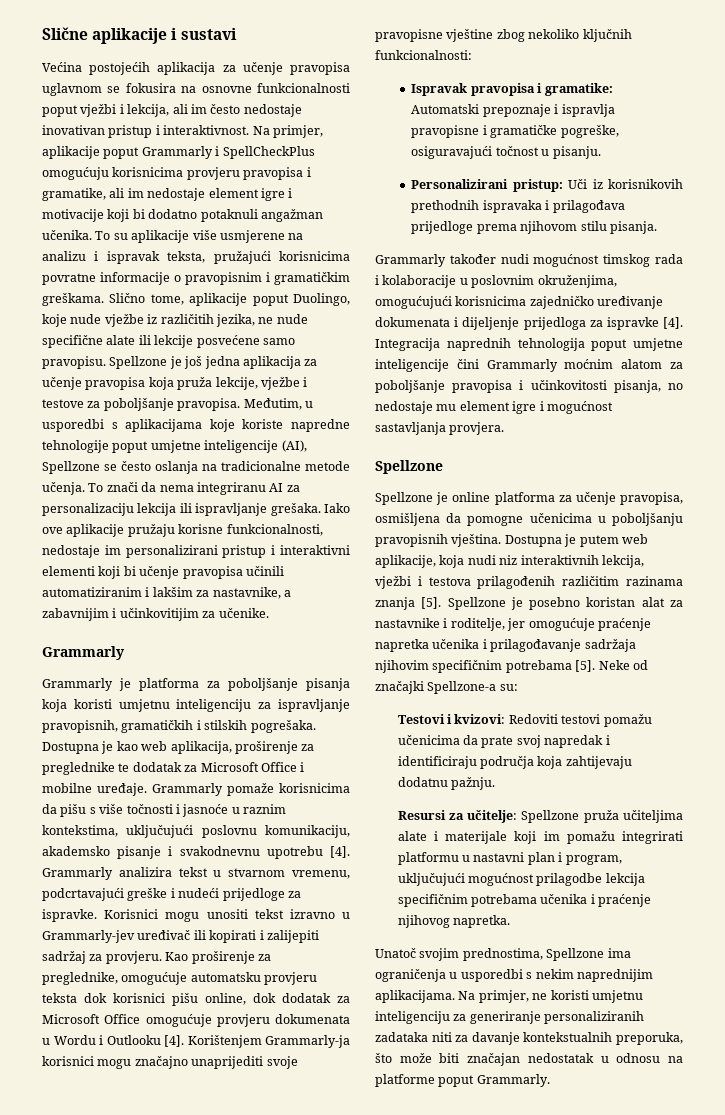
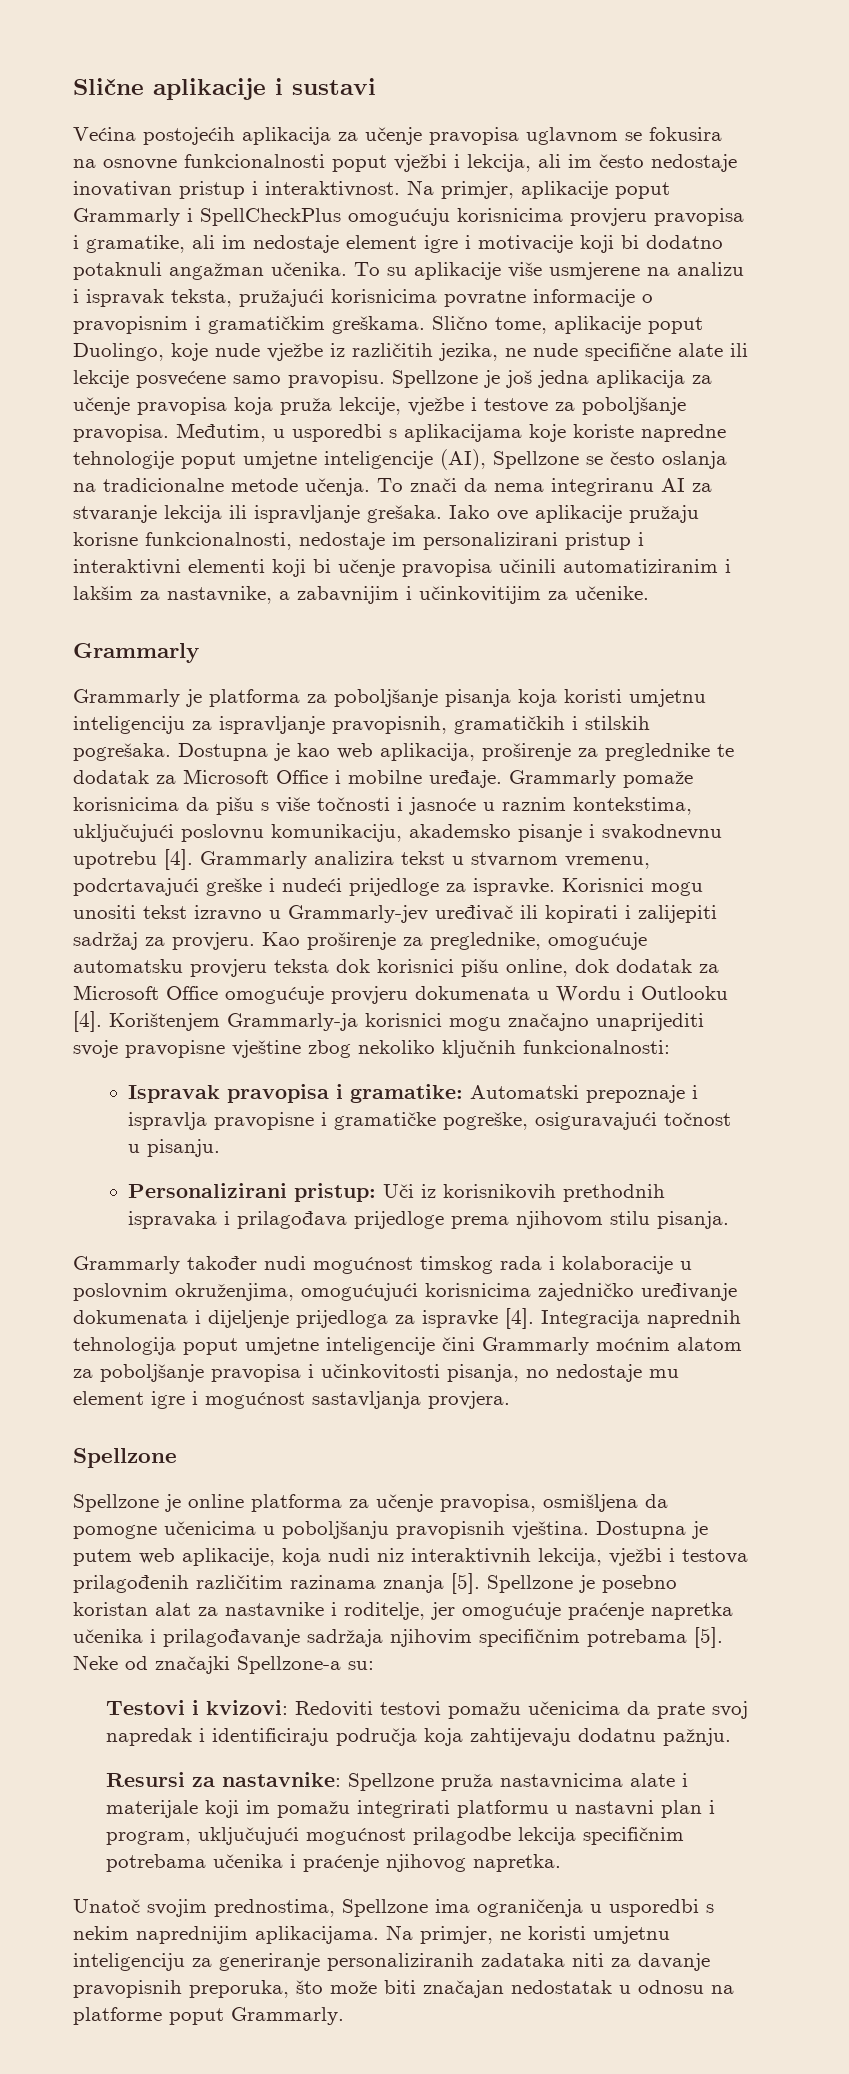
[42,503,134,516] personalizaciju -> [73,505,157,523] stvaranje
[467,810,518,823] učitelje: -> [221,1772,341,1787] nastavnike:
[623,810,683,823] učiteljima -> [499,1773,623,1789] nastavnicima
[523,1032,613,1042] kontekstualnih -> [73,1980,182,1998] pravopisnih

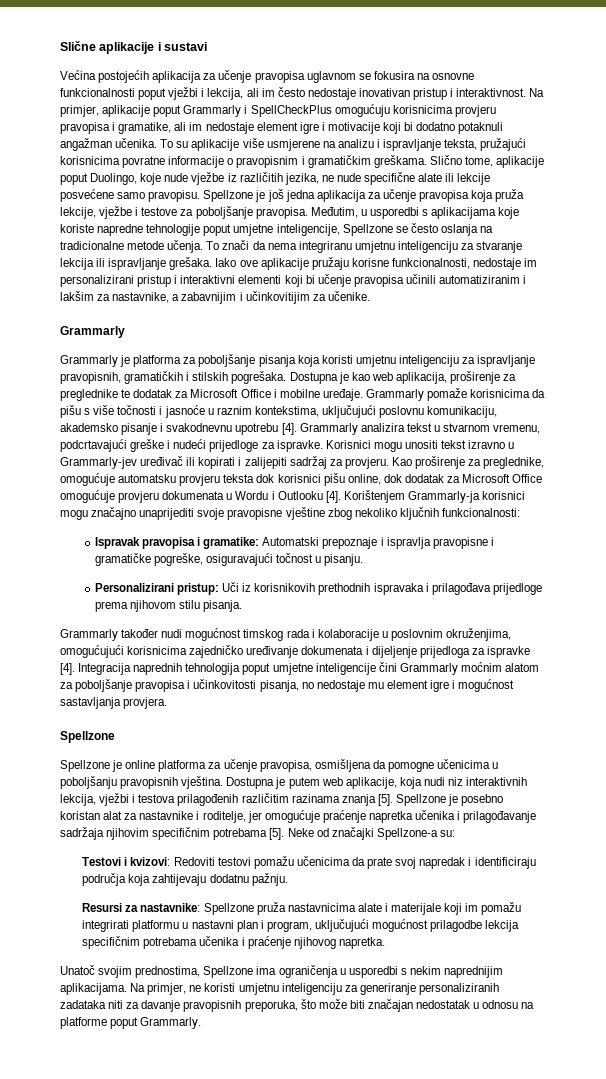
[86,289,164,307] ispravak -> [383,139,442,151] ispravljanje
[324,449,486,470] inteligencije (AI), -> [276,224,340,236] inteligencije,
[661,478,685,492] AI -> [354,241,458,253] umjetnu inteligenciju

